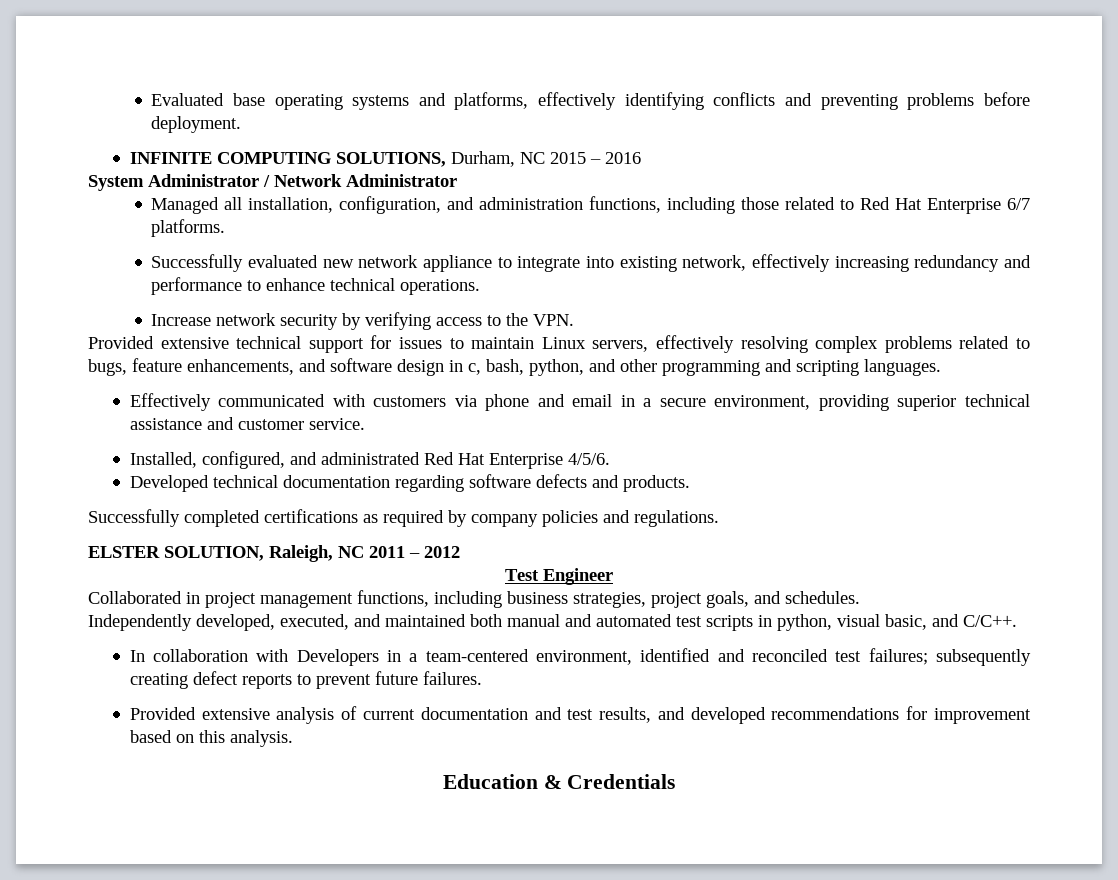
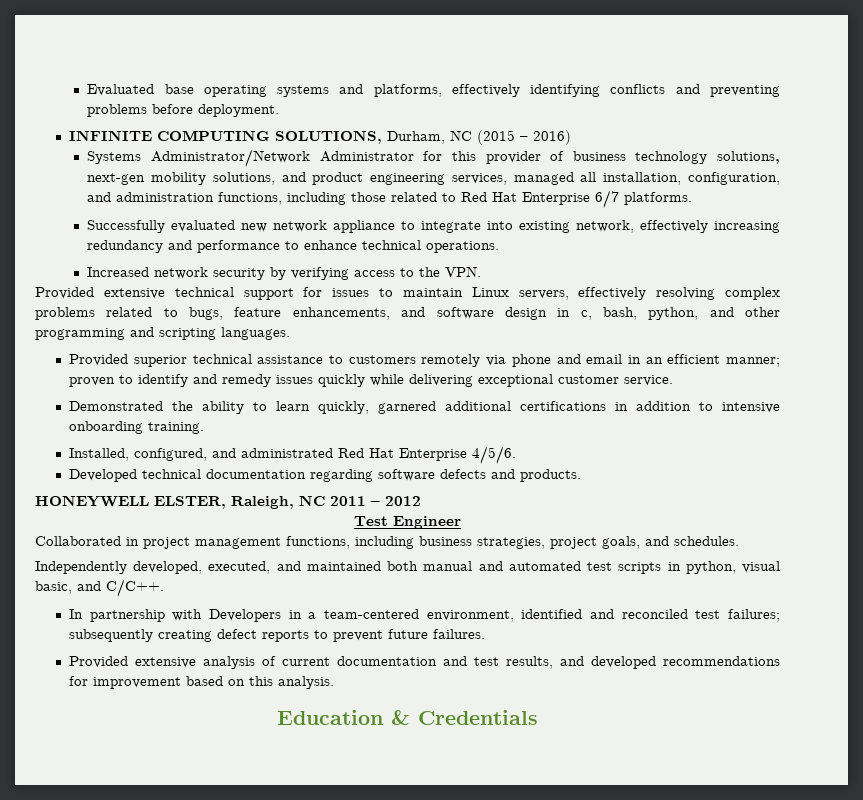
[549,152,641,164] [88,174,457,191] [151,197,220,214] 2015 – 2016 // System Administrator / Network Administrator // Managed -> [477,130,572,145] [87,149,780,167] [87,172,574,185] (2015 – 2016) // Systems Administrator/Network Administrator for this provider of business technology solutions, next-gen mobility solutions, and product engineering services, managed
[151,314,212,326] Increase -> [87,267,150,277] Increased
[129,393,447,411] Effectively communicated with customers -> [69,354,481,367] Provided superior technical assistance to customers remotely
[643,394,1030,411] [129,417,365,430] a secure environment, providing superior technical assistance and customer service. -> [645,354,780,367] [69,374,674,387] [69,401,781,414] [69,421,205,434] an efficient manner; proven to identify and remedy issues quickly while delivering exceptional customer service. // Demonstrated the ability to learn quickly, garnered additional certifications in addition to intensive onboarding training.
[88,509,719,527] [88,546,264,561] Successfully completed certifications as required by company policies and regulations. // ELSTER SOLUTION, -> [35,495,226,509] HONEYWELL ELSTER,
[153,649,249,662] collaboration -> [89,609,165,622] partnership

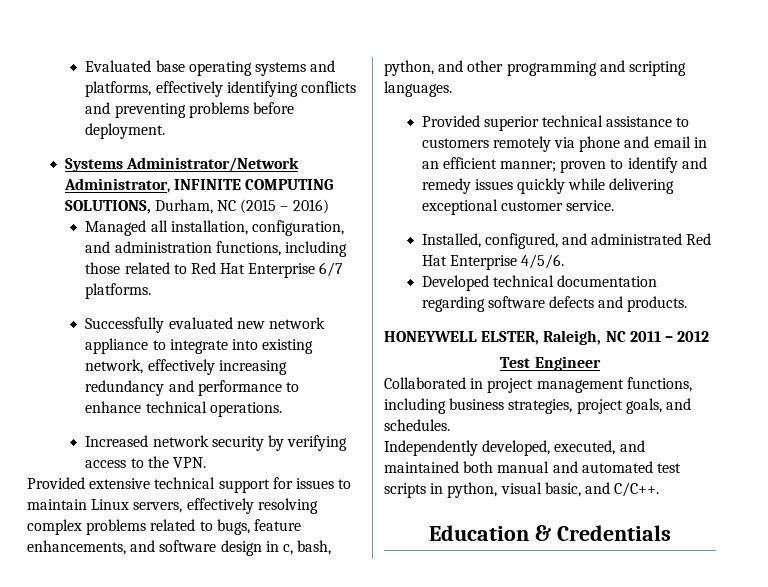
(280, 110) none -> [64,157,299,172] [63,178,170,193] Systems Administrator/Network Administrator,
[87,149,780,167] [87,172,574,185] Systems Administrator/Network Administrator for this provider of business technology solutions, next-gen mobility solutions, and product engineering services, managed -> [85,220,147,236] Managed
[69,401,781,414] [69,421,205,434] // Demonstrated the ability to learn quickly, garnered additional certifications in addition to intensive onboarding training. -> (615, 205) none
[69,609,781,622] [69,629,486,642] [69,656,781,669] [69,676,335,689] // In partnership with Developers in a team-centered environment, identified and reconciled test failures; subsequently creating defect reports to prevent future failures. // Provided extensive analysis of current documentation and test results, and developed recommendations for improvement based on this analysis. -> (660, 489) none

